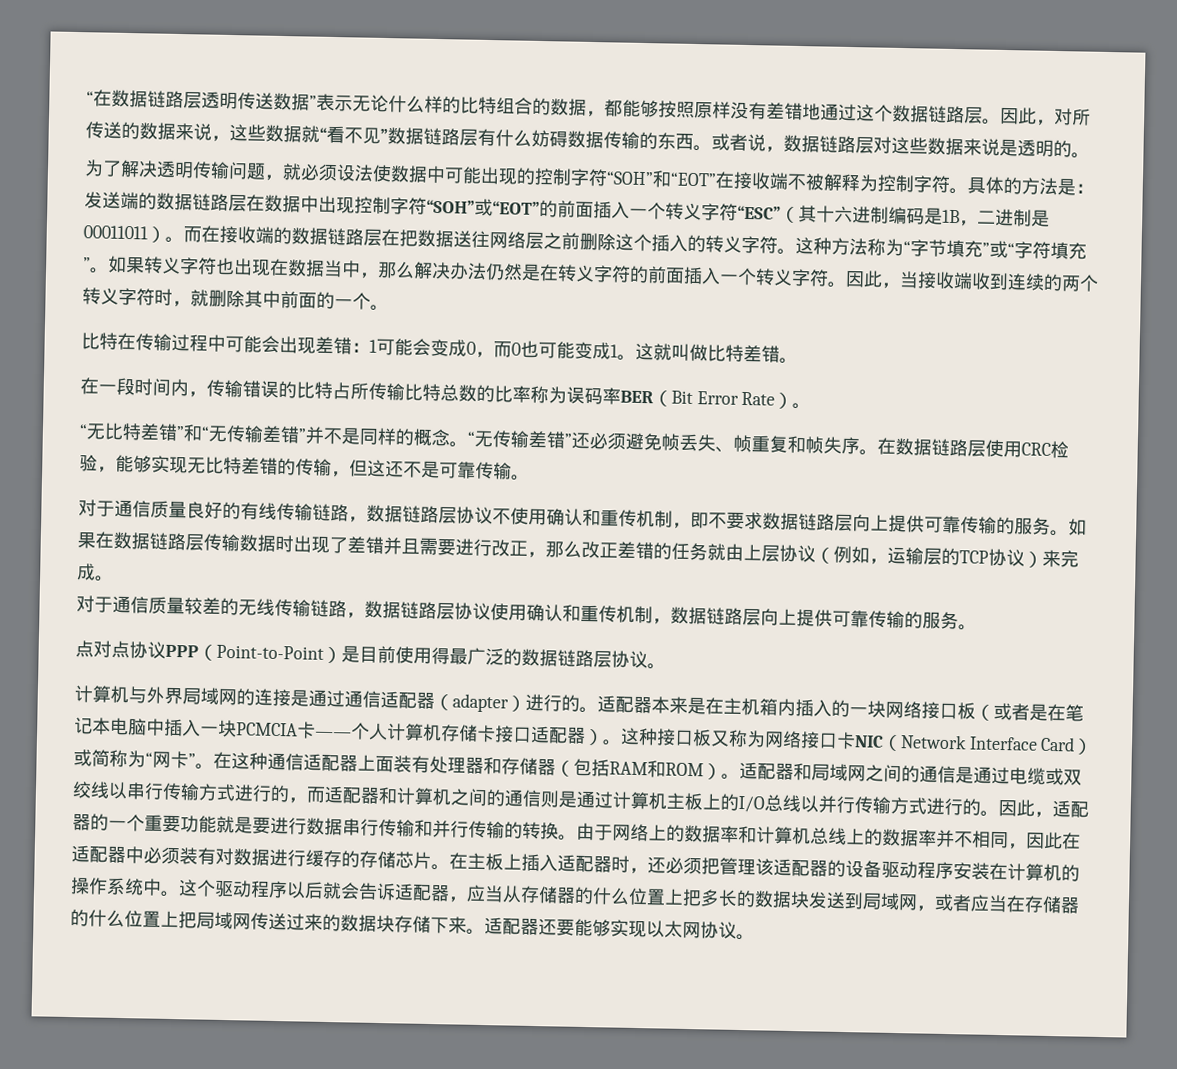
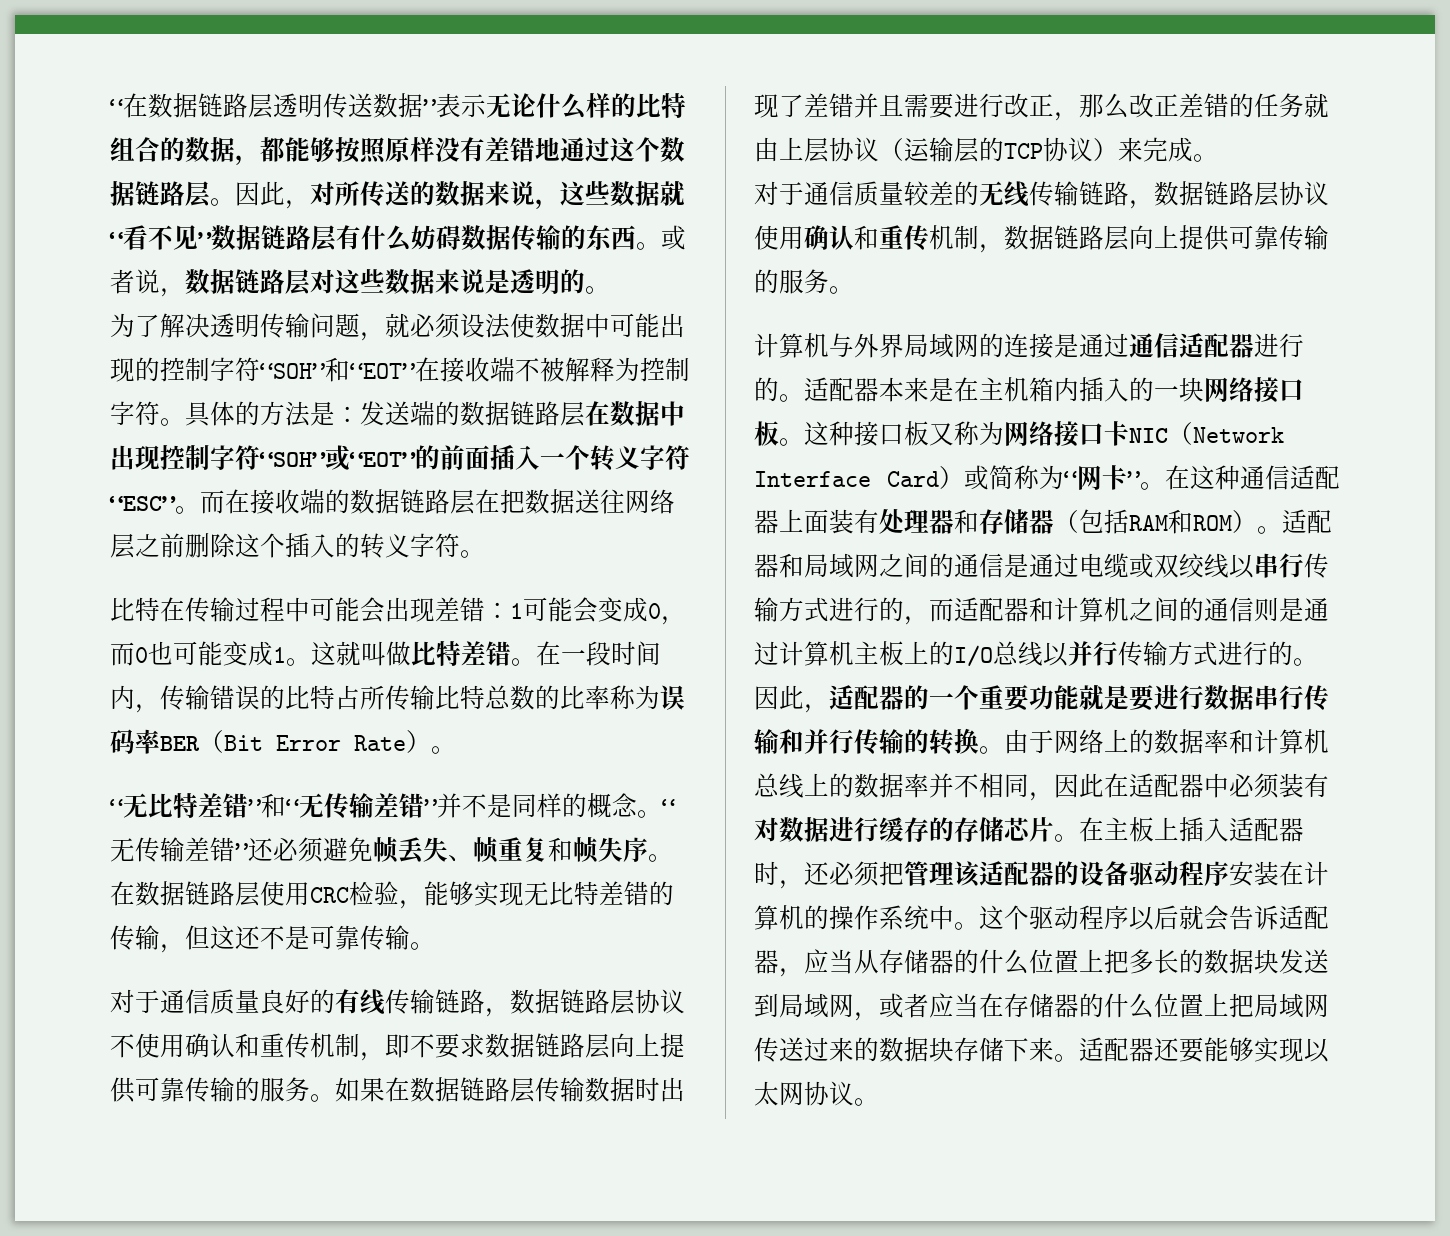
[780,205,1050,227] [83,225,166,243] （其十六进制编码是1B，二进制是00011011） -> (176, 503) none
[795,236,1087,260] [83,255,1099,292] [82,287,389,312] 这种方法称为“字节填充”或“字符填充”。如果转义字符也出现在数据当中，那么解决办法仍然是在转义字符的前面插入一个转义字符。因此，当接收端收到连续的两个转义字符时，就删除其中前面的一个。 -> (485, 554) none
(798, 361) // -> (536, 662) none
[833,545,888,565] 例如， -> (904, 149) none
[75,640,666,670] // 点对点协议PPP（Point-to-Point）是目前使用得最广泛的数据链路层协议。 -> (854, 290) none
[434,693,526,713] （adapter） -> (1254, 345) none
[975,702,1084,722] [74,717,604,746] （或者是在笔记本电脑中插入一块PCMCIA卡——个人计算机存储卡接口适配器） -> (779, 433) none

